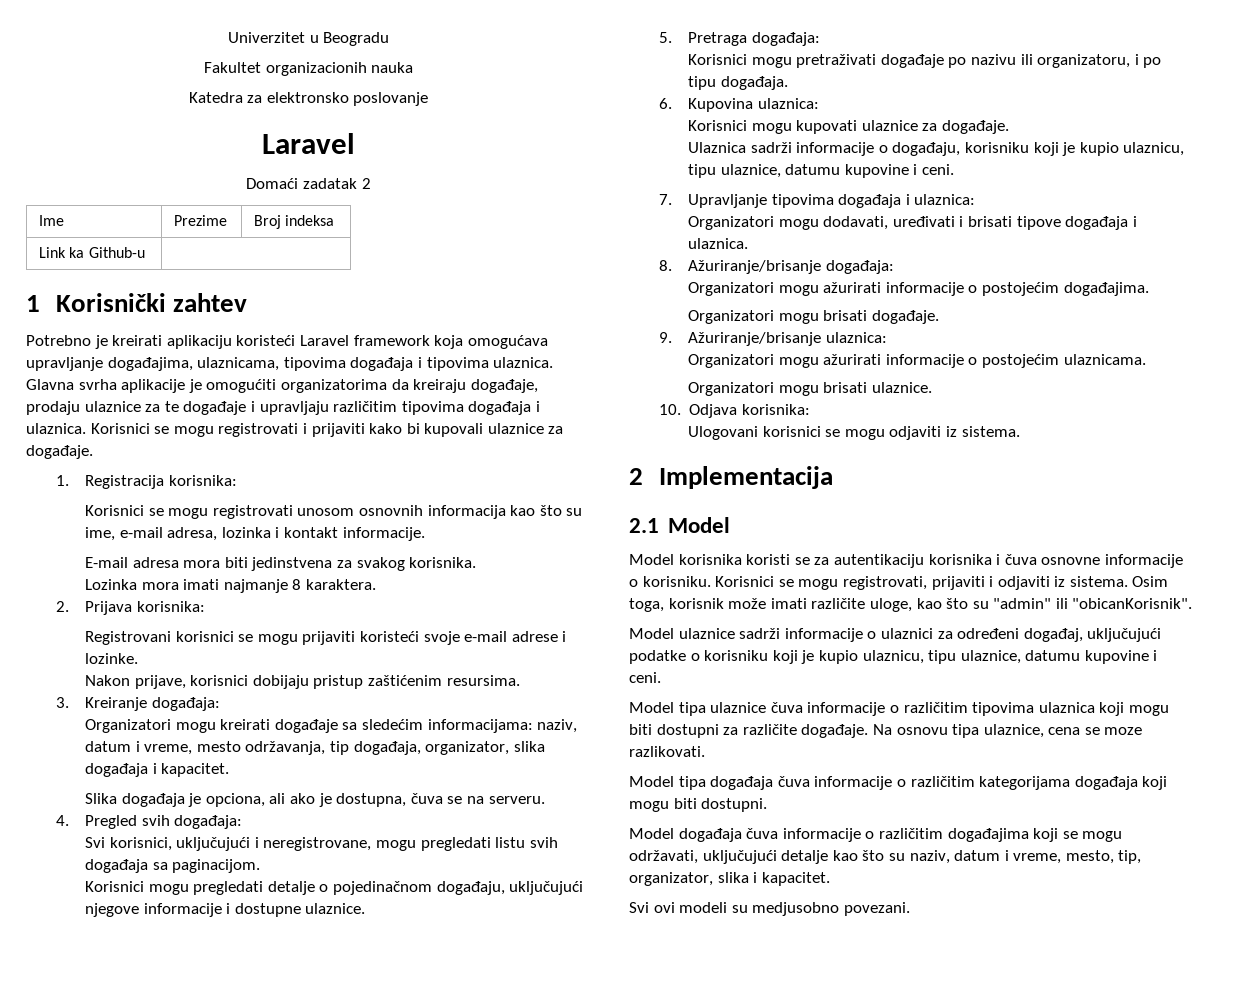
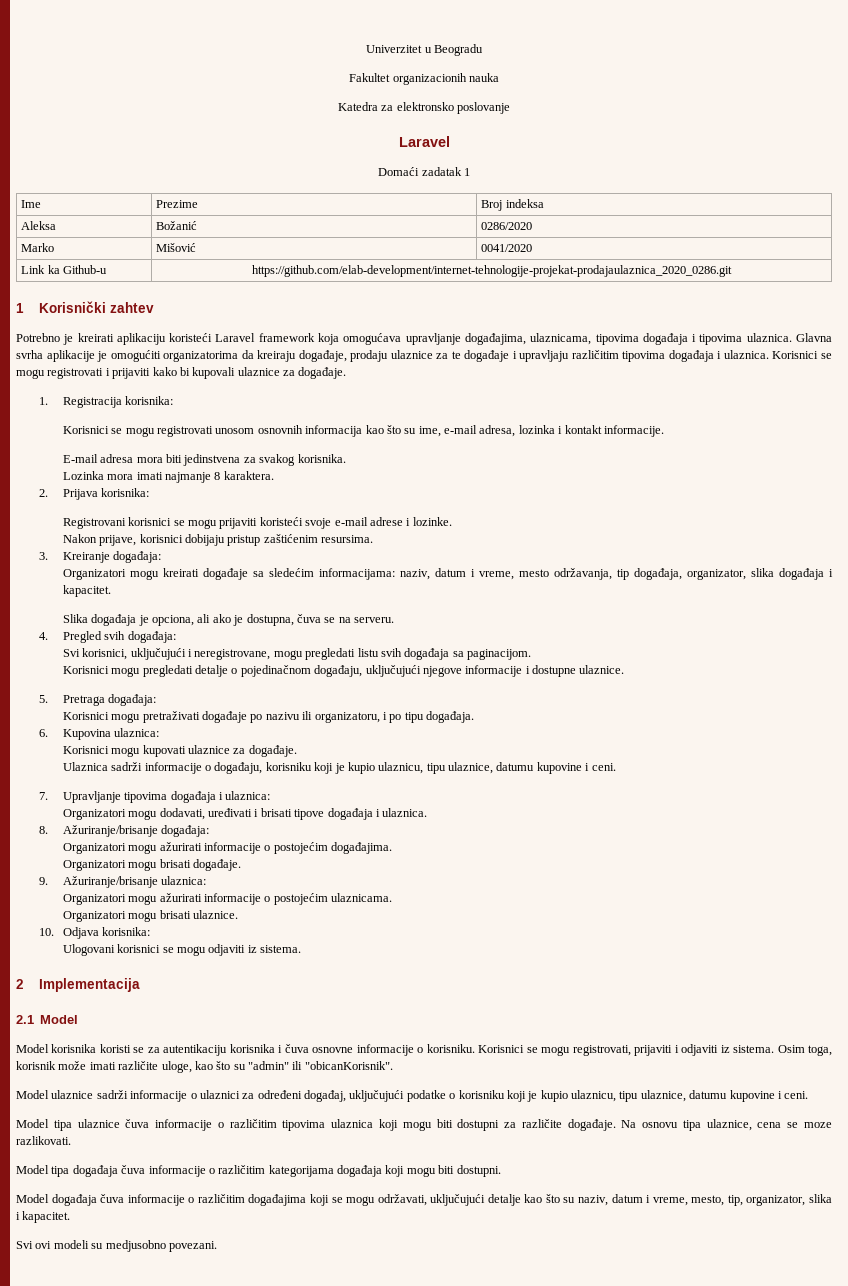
[361,178,371,189] 2 -> [463,168,470,176] 1
(335, 220) none -> [21,221,57,230] [156,221,198,230] [481,222,533,230] [21,243,55,252] [156,243,197,252] [481,244,533,252] // Aleksa | Božanić | 0286/2020 // Marko | Mišović | 0041/2020
(145, 252) none -> [252,265,732,277] https://github.com/elab-development/internet-tehnologije-projekat-prodajaulaznica_2020_0286.git

